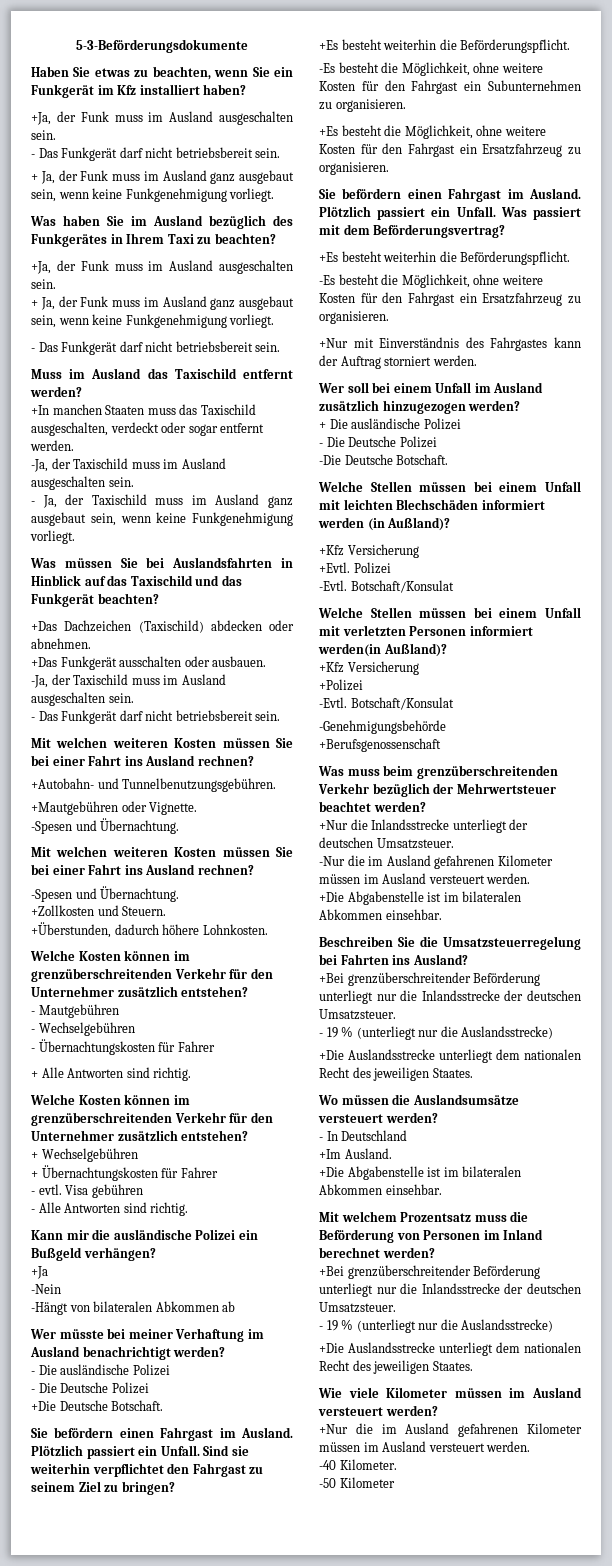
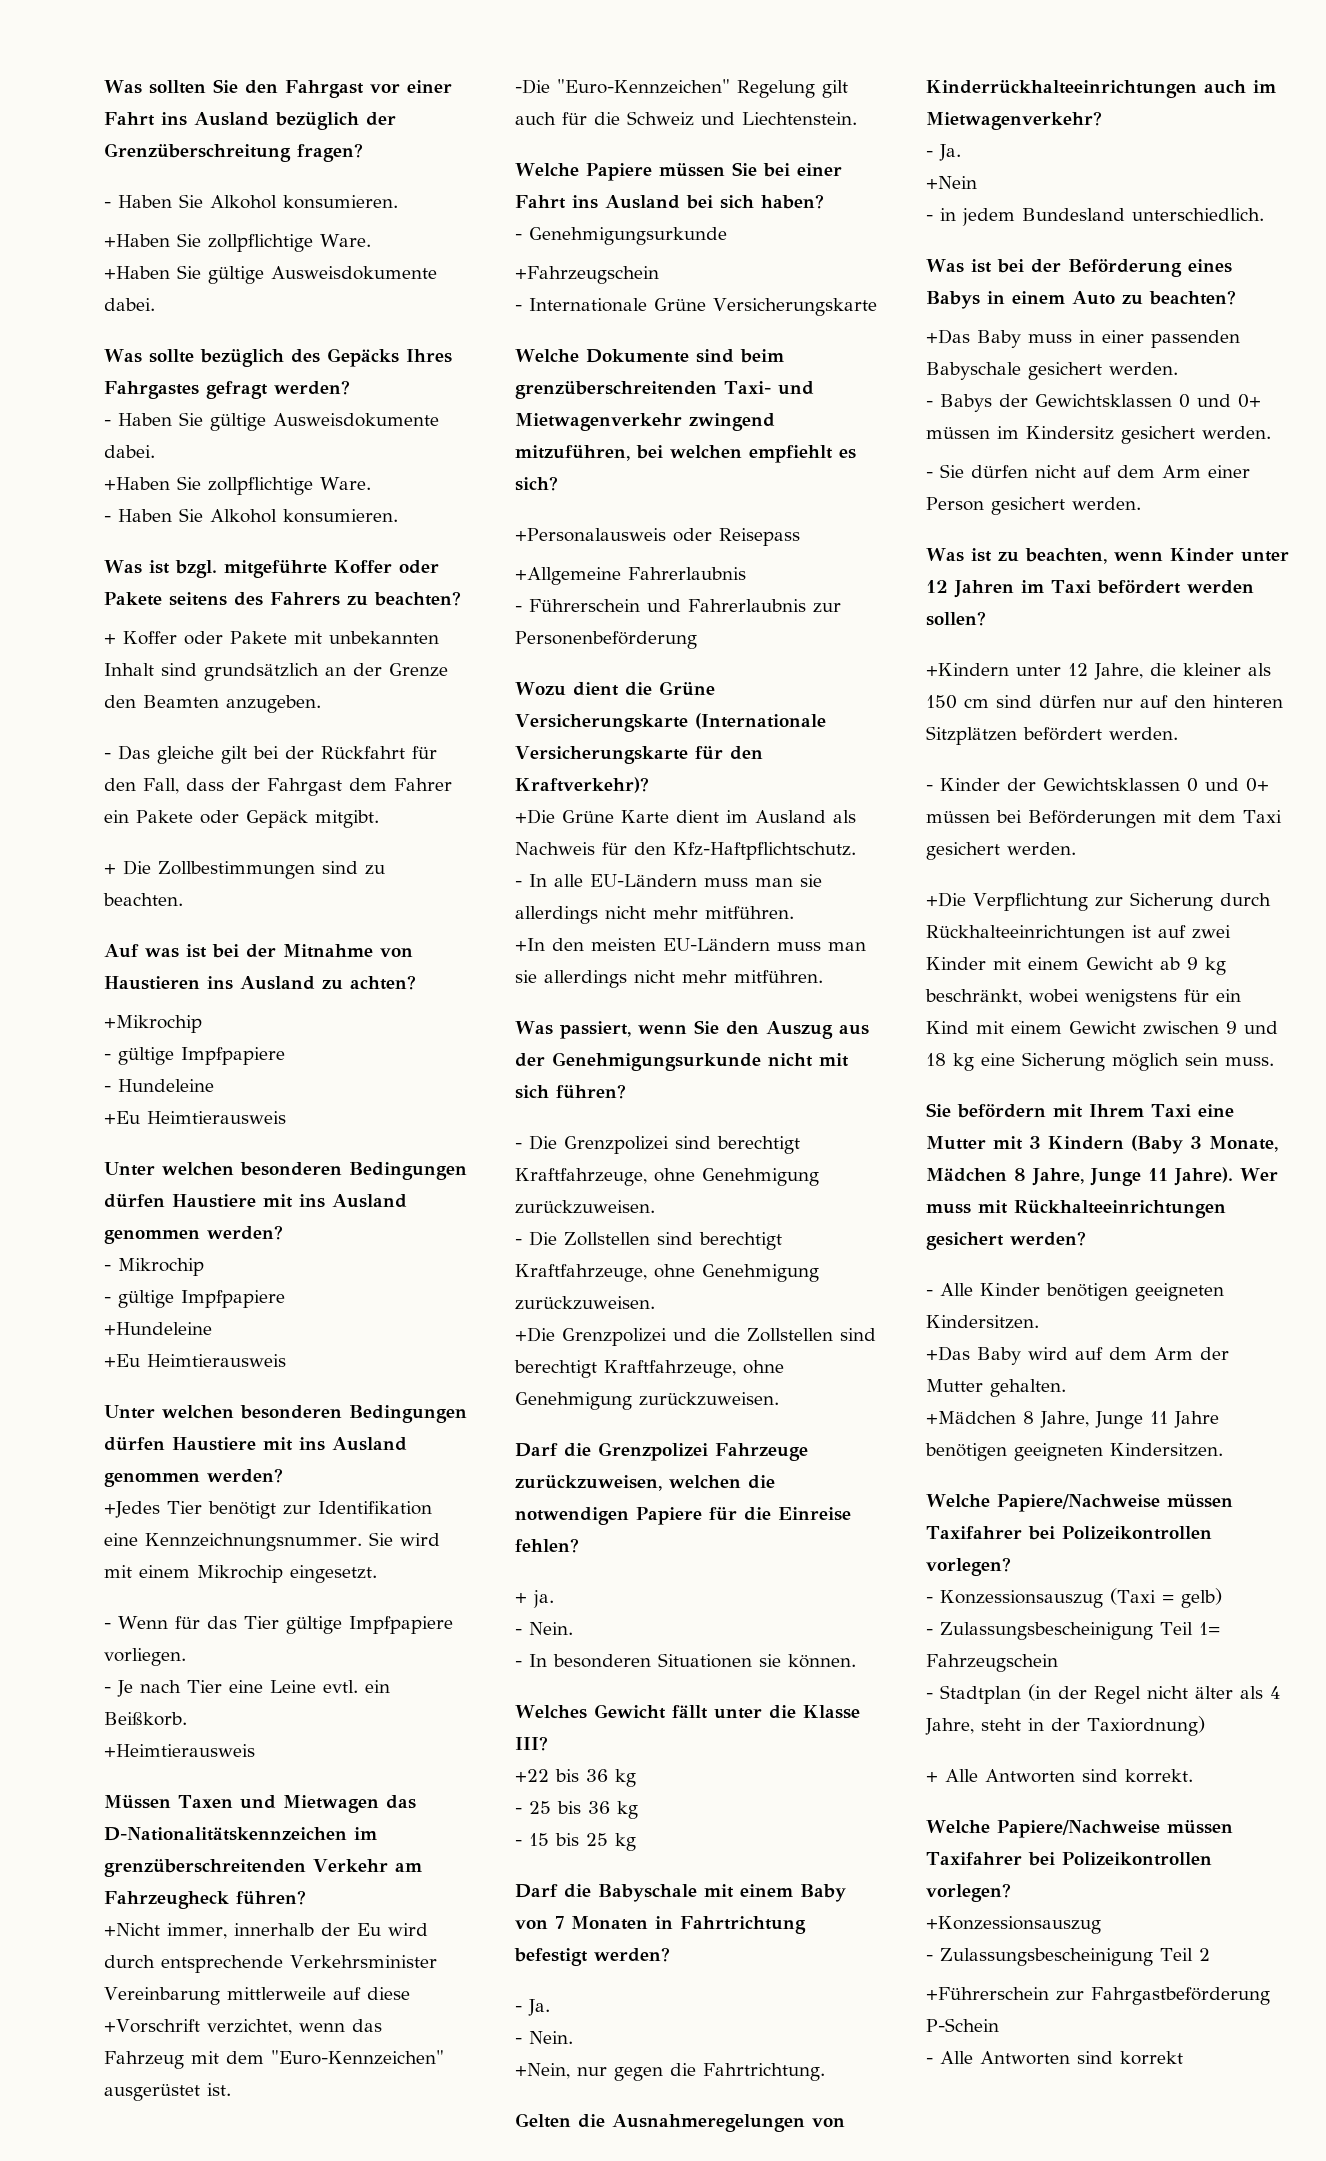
[76,39,248,53] [31,66,293,80] [31,84,247,98] [31,111,293,125] [31,130,56,140] [31,147,281,161] [31,170,294,184] [31,188,275,202] [30,215,293,229] [31,233,276,247] [31,260,293,274] [31,279,56,289] [31,296,294,310] [31,314,275,328] [31,341,281,355] [31,368,293,379] [30,386,82,397] [31,404,256,415] [31,422,265,436] [30,440,74,451] [31,458,226,472] [31,476,134,490] [31,494,293,508] [31,512,293,526] [30,530,75,544] [30,557,293,568] [31,575,242,586] [31,593,159,607] [31,620,294,633] [31,638,91,649] [31,656,267,670] [31,674,226,688] [31,692,134,706] [31,710,281,724] [31,737,293,748] [31,755,254,766] [31,778,277,792] [31,801,198,815] [31,818,180,834] [31,846,293,857] [31,864,254,875] [31,886,180,902] [31,905,167,916] [31,922,268,938] [30,950,190,961] [31,968,273,982] [31,986,249,997] [31,1004,119,1018] [31,1022,135,1036] [31,1039,215,1055] 5-3-Beförderungsdokumente // Haben Sie etwas zu beachten, wenn Sie ein Funkgerät im Kfz installiert haben? // +Ja, der Funk muss im Ausland ausgeschalten sein. // - Das Funkgerät darf nicht betriebsbereit sein. // + Ja, der Funk muss im Ausland ganz ausgebaut sein, wenn keine Funkgenehmigung vorliegt. // Was haben Sie im Ausland bezüglich des Funkgerätes in Ihrem Taxi zu beachten? // +Ja, der Funk muss im Ausland ausgeschalten sein. // + Ja, der Funk muss im Ausland ganz ausgebaut sein, wenn keine Funkgenehmigung vorliegt. // - Das Funkgerät darf nicht betriebsbereit sein. // Muss im Ausland das Taxischild entfernt werden? // +In manchen Staaten muss das Taxischild ausgeschalten, verdeckt oder sogar entfernt werden. // -Ja, der Taxischild muss im Ausland ausgeschalten sein. // - Ja, der Taxischild muss im Ausland ganz ausgebaut sein, wenn keine Funkgenehmigung vorliegt. // Was müssen Sie bei Auslandsfahrten in Hinblick auf das Taxischild und das Funkgerät beachten? // +Das Dachzeichen (Taxischild) abdecken oder abnehmen. // +Das Funkgerät ausschalten oder ausbauen. // -Ja, der Taxischild muss im Ausland ausgeschalten sein. // - Das Funkgerät darf nicht betriebsbereit sein. // Mit welchen weiteren Kosten müssen Sie bei einer Fahrt ins Ausland rechnen? // +Autobahn- und Tunnelbenutzungsgebühren. // +Mautgebühren oder Vignette. // -Spesen und Übernachtung. // Mit welchen weiteren Kosten müssen Sie bei einer Fahrt ins Ausland rechnen? // -Spesen und Übernachtung. // +Zollkosten und Steuern. // +Überstunden, dadurch höhere Lohnkosten. // Welche Kosten können im grenzüberschreitenden Verkehr für den Unternehmer zusätzlich entstehen? // - Mautgebühren // - Wechselgebühren // - Übernachtungskosten für Fahrer -> [104,79,452,98] [104,112,396,130] [104,143,363,162] [104,194,398,209] [104,233,371,252] [104,265,437,284] [104,298,155,311] [104,348,452,367] [104,380,350,399] [104,412,439,431] [104,445,155,458] [104,476,371,495] [104,508,398,523] [104,560,439,578] [104,591,461,606] [104,631,439,645] [104,663,448,681] [104,695,321,713] [104,745,437,764] [104,778,452,796] [104,810,379,828] [104,860,385,879] [103,893,183,906] [104,944,413,958] [104,975,416,990] [104,1015,202,1033] [104,1047,285,1065] [104,1079,214,1092] [104,1111,286,1124] [104,1162,467,1180] [104,1194,407,1208] [104,1225,283,1244] [104,1258,204,1276] [104,1290,285,1308] [104,1322,212,1335] [104,1354,286,1367] [104,1405,467,1423] [104,1437,407,1451] [104,1468,283,1487] [104,1501,432,1519] [104,1532,440,1551] [104,1565,377,1583] [104,1616,453,1634] [104,1648,186,1666] [104,1680,390,1697] [104,1712,187,1726] [104,1744,255,1757] [104,1795,416,1813] [104,1827,377,1841] [104,1859,422,1877] [104,1890,306,1909] [104,1923,428,1939] [104,1955,437,1973] [104,1987,410,2005] [104,2019,382,2035] [104,2050,444,2069] [104,2083,231,2101] [515,79,848,98] [515,111,857,126] [515,162,842,181] [515,194,824,209] [515,227,727,245] [515,266,659,284] [515,298,877,316] [515,349,784,363] [515,381,814,399] [515,413,775,431] [515,445,856,463] [515,476,558,491] [515,528,800,546] [515,567,746,585] [515,599,841,613] [515,631,697,649] [515,681,715,696] [515,713,826,732] [515,746,763,764] [515,777,649,793] [515,809,856,824] [515,842,856,860] [515,874,822,887] [515,906,794,924] [515,938,866,951] [515,970,823,988] [515,1020,869,1039] [515,1052,849,1071] [515,1084,626,1099] [515,1135,800,1154] [515,1168,819,1186] [515,1200,655,1214] [515,1231,782,1250] [515,1264,819,1282] [515,1296,655,1310] [515,1327,876,1346] [514,1360,784,1378] [515,1392,779,1410] [515,1442,808,1461] [515,1475,775,1491] [515,1507,851,1525] [515,1538,579,1553] [515,1590,554,1608] [515,1622,573,1635] [515,1653,856,1668] [515,1704,860,1719] [515,1736,548,1751] [515,1769,636,1787] [515,1801,638,1819] [515,1833,636,1851] [515,1884,846,1902] [515,1916,806,1934] [514,1947,670,1966] [515,1999,550,2016] [515,2031,573,2044] [515,2063,825,2081] [515,2113,845,2132] [926,80,1276,98] [926,111,1102,130] [926,144,961,161] [926,176,977,189] [926,208,1264,226] [926,259,1232,277] [926,290,1236,309] [926,329,1240,348] [926,362,1178,380] [926,394,1261,412] [926,426,1271,444] [926,464,1250,478] [926,497,1141,515] [926,548,1289,564] [926,580,1254,598] [926,611,986,626] [926,663,1271,680] [926,695,1283,709] [926,726,1178,745] [926,778,1269,792] [926,810,1282,828] [926,842,1076,860] [926,892,1271,911] [926,925,1231,943] [926,957,1226,975] [925,989,1241,1007] [926,1021,1278,1035] [926,1052,1274,1071] [926,1103,1234,1118] [926,1135,1278,1154] [926,1167,1278,1186] [926,1200,1226,1218] [926,1231,1086,1250] [926,1283,1224,1301] [926,1315,1039,1329] [926,1346,1229,1365] [926,1379,1066,1397] [926,1411,1219,1429] [925,1443,1223,1461] [926,1494,1233,1512] [926,1526,1212,1540] [926,1557,1011,1576] [926,1588,1222,1608] [926,1622,1220,1640] [926,1654,1058,1672] [926,1684,1280,1704] [925,1716,1205,1736] Was sollten Sie den Fahrgast vor einer Fahrt ins Ausland bezüglich der Grenzüberschreitung fragen? // - Haben Sie Alkohol konsumieren. // +Haben Sie zollpflichtige Ware. // +Haben Sie gültige Ausweisdokumente dabei. // Was sollte bezüglich des Gepäcks Ihres Fahrgastes gefragt werden? // - Haben Sie gültige Ausweisdokumente dabei. // +Haben Sie zollpflichtige Ware. // - Haben Sie Alkohol konsumieren. // Was ist bzgl. mitgeführte Koffer oder Pakete seitens des Fahrers zu beachten? // + Koffer oder Pakete mit unbekannten Inhalt sind grundsätzlich an der Grenze den Beamten anzugeben. // - Das gleiche gilt bei der Rückfahrt für den Fall, dass der Fahrgast dem Fahrer ein Pakete oder Gepäck mitgibt. // + Die Zollbestimmungen sind zu beachten. // Auf was ist bei der Mitnahme von Haustieren ins Ausland zu achten? // +Mikrochip // - gültige Impfpapiere // - Hundeleine // +Eu Heimtierausweis // Unter welchen besonderen Bedingungen dürfen Haustiere mit ins Ausland genommen werden? // - Mikrochip // - gültige Impfpapiere // +Hundeleine // +Eu Heimtierausweis // Unter welchen besonderen Bedingungen dürfen Haustiere mit ins Ausland genommen werden? // +Jedes Tier benötigt zur Identifikation eine Kennzeichnungsnummer. Sie wird mit einem Mikrochip eingesetzt. // - Wenn für das Tier gültige Impfpapiere vorliegen. // - Je nach Tier eine Leine evtl. ein Beißkorb. // +Heimtierausweis // Müssen Taxen und Mietwagen das D-Nationalitätskennzeichen im grenzüberschreitenden Verkehr am Fahrzeugheck führen? // +Nicht immer, innerhalb der Eu wird durch entsprechende Verkehrsminister Vereinbarung mittlerweile auf diese +Vorschrift verzichtet, wenn das Fahrzeug mit dem "Euro-Kennzeichen" ausgerüstet ist. // -Die "Euro-Kennzeichen" Regelung gilt auch für die Schweiz und Liechtenstein. // Welche Papiere müssen Sie bei einer Fahrt ins Ausland bei sich haben? // - Genehmigungsurkunde // +Fahrzeugschein // - Internationale Grüne Versicherungskarte // Welche Dokumente sind beim grenzüberschreitenden Taxi- und Mietwagenverkehr zwingend mitzuführen, bei welchen empfiehlt es sich? // +Personalausweis oder Reisepass // +Allgemeine Fahrerlaubnis // - Führerschein und Fahrerlaubnis zur Personenbeförderung // Wozu dient die Grüne Versicherungskarte (Internationale Versicherungskarte für den Kraftverkehr)? // +Die Grüne Karte dient im Ausland als Nachweis für den Kfz-Haftpflichtschutz. // - In alle EU-Ländern muss man sie allerdings nicht mehr mitführen. // +In den meisten EU-Ländern muss man sie allerdings nicht mehr mitführen. // Was passiert, wenn Sie den Auszug aus der Genehmigungsurkunde nicht mit sich führen? // - Die Grenzpolizei sind berechtigt Kraftfahrzeuge, ohne Genehmigung zurückzuweisen. // - Die Zollstellen sind berechtigt Kraftfahrzeuge, ohne Genehmigung zurückzuweisen. // +Die Grenzpolizei und die Zollstellen sind berechtigt Kraftfahrzeuge, ohne Genehmigung zurückzuweisen. // Darf die Grenzpolizei Fahrzeuge zurückzuweisen, welchen die notwendigen Papiere für die Einreise fehlen? // + ja. // - Nein. // - In besonderen Situationen sie können. // Welches Gewicht fällt unter die Klasse III? // +22 bis 36 kg // - 25 bis 36 kg // - 15 bis 25 kg // Darf die Babyschale mit einem Baby von 7 Monaten in Fahrtrichtung befestigt werden? // - Ja. // - Nein. // +Nein, nur gegen die Fahrtrichtung. // Gelten die Ausnahmeregelungen von Kinderrückhalteeinrichtungen auch im Mietwagenverkehr? // - Ja. // +Nein // - in jedem Bundesland unterschiedlich. // Was ist bei der Beförderung eines Babys in einem Auto zu beachten? // +Das Baby muss in einer passenden Babyschale gesichert werden. // - Babys der Gewichtsklassen 0 und 0+ müssen im Kindersitz gesichert werden. // - Sie dürfen nicht auf dem Arm einer Person gesichert werden. // Was ist zu beachten, wenn Kinder unter 12 Jahren im Taxi befördert werden sollen? // +Kindern unter 12 Jahre, die kleiner als 150 cm sind dürfen nur auf den hinteren Sitzplätzen befördert werden. // - Kinder der Gewichtsklassen 0 und 0+ müssen bei Beförderungen mit dem Taxi gesichert werden. // +Die Verpflichtung zur Sicherung durch Rückhalteeinrichtungen ist auf zwei Kinder mit einem Gewicht ab 9 kg beschränkt, wobei wenigstens für ein Kind mit einem Gewicht zwischen 9 und 18 kg eine Sicherung möglich sein muss. // Sie befördern mit Ihrem Taxi eine Mutter mit 3 Kindern (Baby 3 Monate, Mädchen 8 Jahre, Junge 11 Jahre). Wer muss mit Rückhalteeinrichtungen gesichert werden? // - Alle Kinder benötigen geeigneten Kindersitzen. // +Das Baby wird auf dem Arm der Mutter gehalten. // +Mädchen 8 Jahre, Junge 11 Jahre benötigen geeigneten Kindersitzen. // Welche Papiere/Nachweise müssen Taxifahrer bei Polizeikontrollen vorlegen? // - Konzessionsauszug (Taxi = gelb) // - Zulassungsbescheinigung Teil 1= Fahrzeugschein // - Stadtplan (in der Regel nicht älter als 4 Jahre, steht in der Taxiordnung)
[153,1067,192,1081] [30,1094,190,1105] [31,1112,273,1126] [31,1130,249,1141] [31,1148,138,1162] [31,1165,218,1181] [31,1184,143,1198] [31,1202,189,1216] [31,1229,258,1240] [31,1247,156,1261] [31,1266,48,1279] [31,1284,61,1294] [31,1301,236,1315] [30,1328,264,1342] [30,1346,226,1360] [31,1364,170,1376] [31,1382,149,1394] [31,1400,164,1411] [31,1427,293,1441] [31,1445,249,1459] [30,1463,264,1477] [31,1481,175,1495] [319,39,571,53] [319,62,543,76] [319,80,581,94] [319,99,406,112] [319,125,546,139] [319,143,581,157] [319,162,389,175] [319,188,581,202] [319,206,581,220] [319,224,506,238] [319,251,571,265] [319,274,543,288] [319,292,581,306] [319,311,389,324] [319,337,581,351] [319,355,477,369] [318,382,544,393] [319,400,521,414] [319,418,461,430] [319,436,437,448] [319,454,449,465] [318,481,581,492] [319,499,545,510] [318,517,451,531] [319,544,419,558] [319,562,391,574] [319,580,454,593] [318,607,581,618] [319,625,533,636] [318,643,447,657] [319,661,419,675] [319,679,363,691] [319,697,454,710] [319,720,446,734] [319,738,441,752] [318,765,558,779] [318,783,556,797] [319,801,426,812] [319,819,529,833] [319,837,454,849] [319,855,553,869] [319,873,531,884] [319,891,522,905] [319,909,442,920] [319,936,581,950] [319,954,468,965] [319,972,541,986] [319,990,581,1004] [319,1009,396,1020] [319,1026,554,1040] [319,1049,581,1063] [319,1067,473,1081] [318,1094,519,1105] [318,1112,438,1123] [319,1130,408,1141] [319,1148,392,1159] [319,1166,522,1180] [319,1184,442,1195] [319,1211,529,1222] [319,1229,544,1243] [319,1247,435,1258] [319,1265,541,1279] [319,1283,581,1297] [319,1302,396,1313] [319,1319,554,1333] [319,1342,581,1356] [319,1360,473,1374] [318,1387,582,1398] [318,1405,438,1416] [319,1423,582,1437] [319,1441,531,1452] [319,1459,397,1470] [319,1477,395,1488] richtig. // Welche Kosten können im grenzüberschreitenden Verkehr für den Unternehmer zusätzlich entstehen? // + Wechselgebühren // + Übernachtungskosten für Fahrer // - evtl. Visa gebühren // - Alle Antworten sind richtig. // Kann mir die ausländische Polizei ein Bußgeld verhängen? // +Ja // -Nein // -Hängt von bilateralen Abkommen ab // Wer müsste bei meiner Verhaftung im Ausland benachrichtigt werden? // - Die ausländische Polizei // - Die Deutsche Polizei // +Die Deutsche Botschaft. // Sie befördern einen Fahrgast im Ausland. Plötzlich passiert ein Unfall. Sind sie weiterhin verpflichtet den Fahrgast zu seinem Ziel zu bringen? // +Es besteht weiterhin die Beförderungspflicht. // -Es besteht die Möglichkeit, ohne weitere Kosten für den Fahrgast ein Subunternehmen zu organisieren. // +Es besteht die Möglichkeit, ohne weitere Kosten für den Fahrgast ein Ersatzfahrzeug zu organisieren. // Sie befördern einen Fahrgast im Ausland. Plötzlich passiert ein Unfall. Was passiert mit dem Beförderungsvertrag? // +Es besteht weiterhin die Beförderungspflicht. // -Es besteht die Möglichkeit, ohne weitere Kosten für den Fahrgast ein Ersatzfahrzeug zu organisieren. // +Nur mit Einverständnis des Fahrgastes kann der Auftrag storniert werden. // Wer soll bei einem Unfall im Ausland zusätzlich hinzugezogen werden? // + Die ausländische Polizei // - Die Deutsche Polizei // -Die Deutsche Botschaft. // Welche Stellen müssen bei einem Unfall mit leichten Blechschäden informiert werden (in Außland)? // +Kfz Versicherung // +Evtl. Polizei // -Evtl. Botschaft/Konsulat // Welche Stellen müssen bei einem Unfall mit verletzten Personen informiert werden(in Außland)? // +Kfz Versicherung // +Polizei // -Evtl. Botschaft/Konsulat // -Genehmigungsbehörde // +Berufsgenossenschaft // Was muss beim grenzüberschreitenden Verkehr bezüglich der Mehrwertsteuer beachtet werden? // +Nur die Inlandsstrecke unterliegt der deutschen Umsatzsteuer. // -Nur die im Ausland gefahrenen Kilometer müssen im Ausland versteuert werden. // +Die Abgabenstelle ist im bilateralen Abkommen einsehbar. // Beschreiben Sie die Umsatzsteuerregelung bei Fahrten ins Ausland? // +Bei grenzüberschreitender Beförderung unterliegt nur die Inlandsstrecke der deutschen Umsatzsteuer. // - 19 % (unterliegt nur die Auslandsstrecke) // +Die Auslandsstrecke unterliegt dem nationalen Recht des jeweiligen Staates. // Wo müssen die Auslandsumsätze versteuert werden? // - In Deutschland // +Im Ausland. // +Die Abgabenstelle ist im bilateralen Abkommen einsehbar. // Mit welchem Prozentsatz muss die Beförderung von Personen im Inland berechnet werden? // +Bei grenzüberschreitender Beförderung unterliegt nur die Inlandsstrecke der deutschen Umsatzsteuer. // - 19 % (unterliegt nur die Auslandsstrecke) // +Die Auslandsstrecke unterliegt dem nationalen Recht des jeweiligen Staates. // Wie viele Kilometer müssen im Ausland versteuert werden? // +Nur die im Ausland gefahrenen Kilometer müssen im Ausland versteuert werden. // -40 Kilometer. // -50 Kilometer -> [1125,1769,1193,1783] [926,1820,1233,1838] [926,1852,1212,1866] [926,1883,1011,1902] [926,1916,1101,1934] [926,1948,1210,1966] [926,1987,1270,2005] [926,2018,999,2032] [926,2051,1183,2065] korrekt. // Welche Papiere/Nachweise müssen Taxifahrer bei Polizeikontrollen vorlegen? // +Konzessionsauszug // - Zulassungsbescheinigung Teil 2 // +Führerschein zur Fahrgastbeförderung P-Schein // - Alle Antworten sind korrekt

